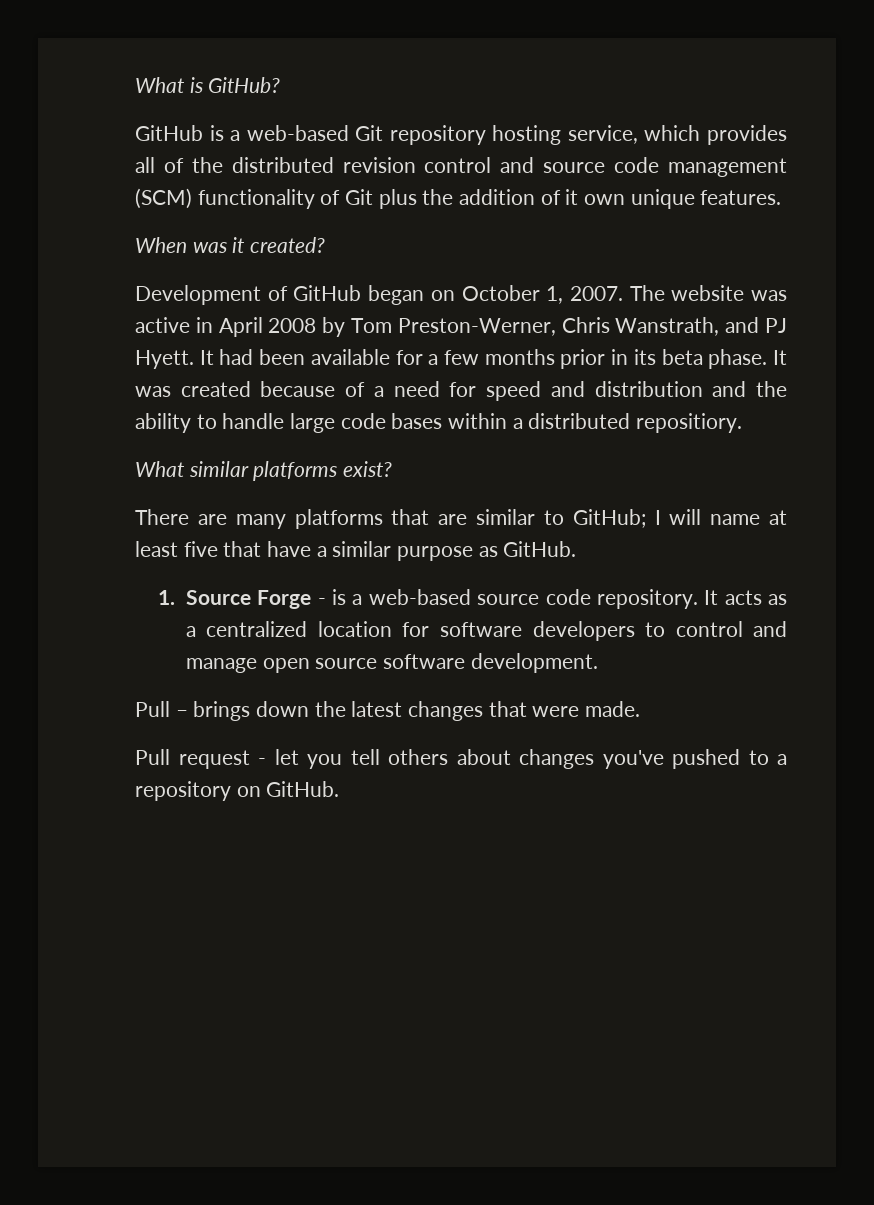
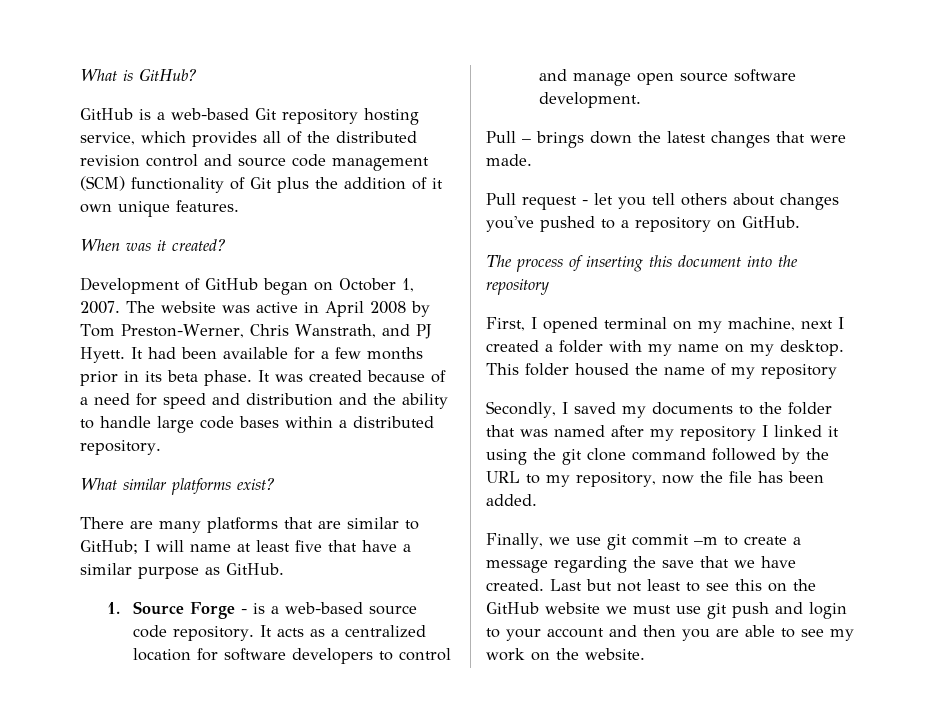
[636,413,743,433] repositiory. -> [80,440,161,455] repository.
(340, 789) none -> [486,255,798,272] [486,279,549,295] [486,317,844,333] [486,340,844,356] [486,363,837,379] [486,401,832,418] [486,425,839,441] [486,448,829,465] [486,471,824,487] [486,494,537,506] [486,533,801,550] [486,556,796,573] [486,579,816,592] [486,602,847,619] [486,625,854,641] [486,648,645,661] // The process of inserting this document into the repository // First, I opened terminal on my machine, next I created a folder with my name on my desktop. This folder housed the name of my repository // Secondly, I saved my documents to the folder that was named after my repository I linked it using the git clone command followed by the URL to my repository, now the file has been added. // Finally, we use git commit –m to create a message regarding the save that we have created. Last but not least to see this on the GitHub website we must use git push and login to your account and then you are able to see my work on the website.

